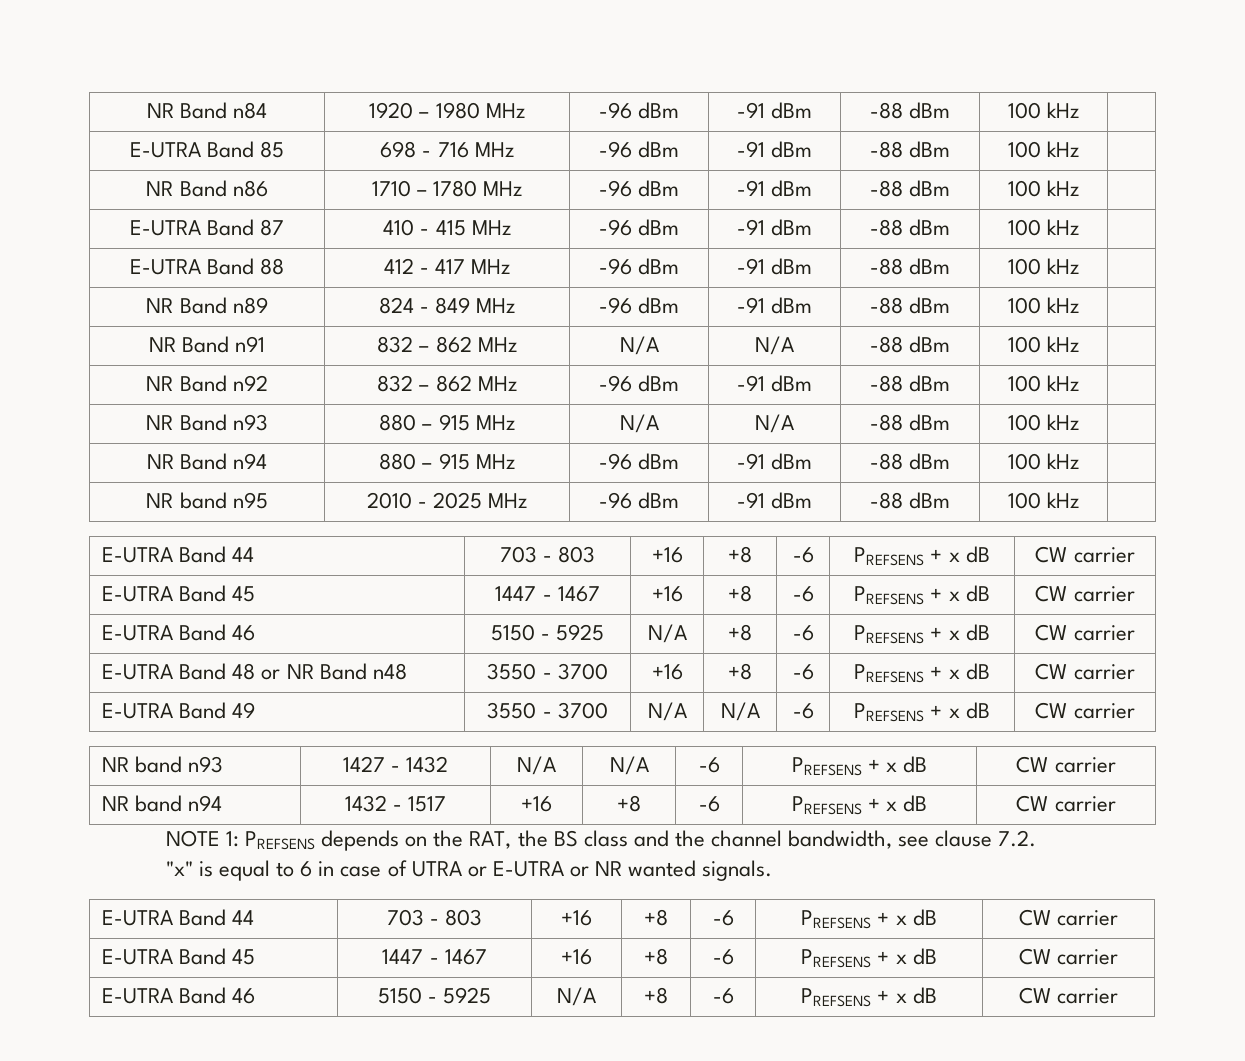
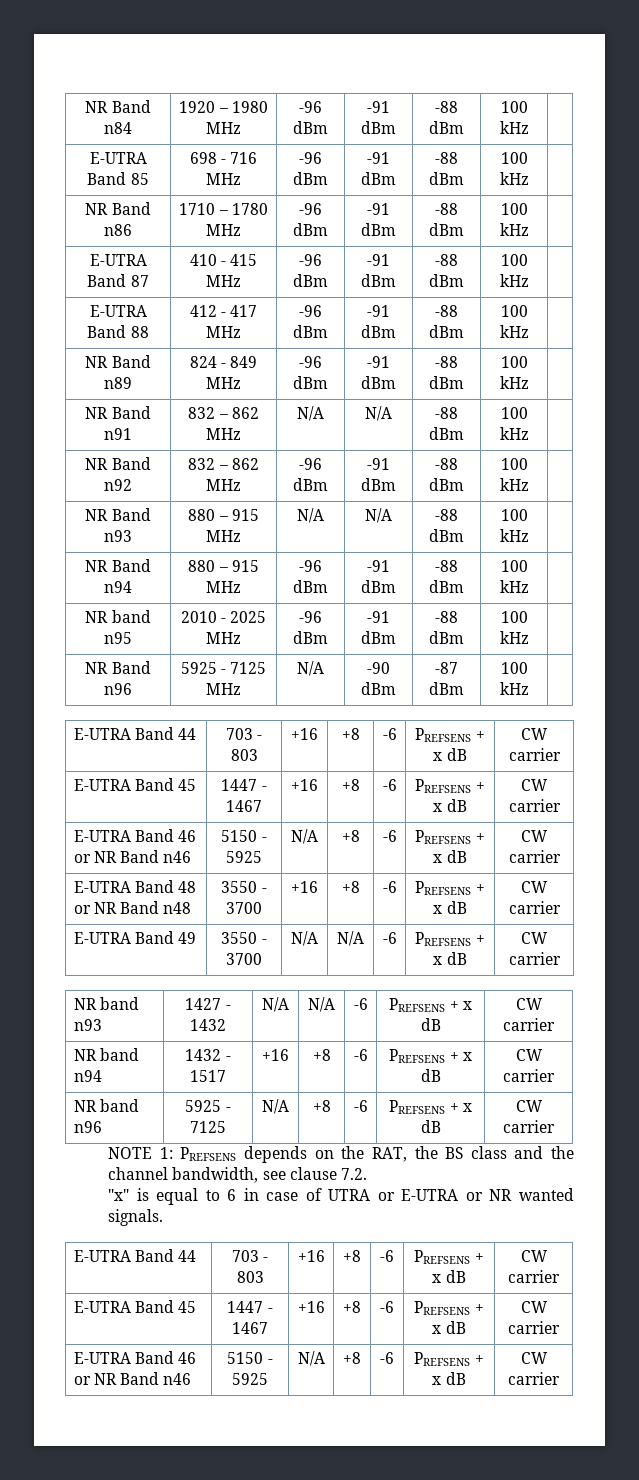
(1080, 500) none -> [85,661,151,674] [104,683,132,695] [180,662,267,674] [206,683,241,695] [297,661,324,676] [367,662,390,674] [361,682,396,695] [435,662,458,674] [429,682,464,695] [500,662,528,674] [499,682,529,695] // NR Band n96 | 5925 - 7125 MHz | N/A | -90 dBm | -87 dBm | 100 kHz |
(256, 633) none -> [73,850,192,863] or NR Band n46
(1116, 804) none -> [73,1099,140,1112] [73,1121,102,1133] [185,1100,231,1112] [190,1121,226,1133] [262,1099,289,1114] [312,1100,331,1112] [353,1100,368,1112] [389,1100,472,1114] [420,1120,441,1133] [515,1100,543,1112] [503,1120,555,1133] // NR band n96 | 5925 - 7125 | N/A | +8 | -6 | PREFSENS + x dB | CW carrier
(256, 996) none -> [73,1372,192,1385] or NR Band n46

